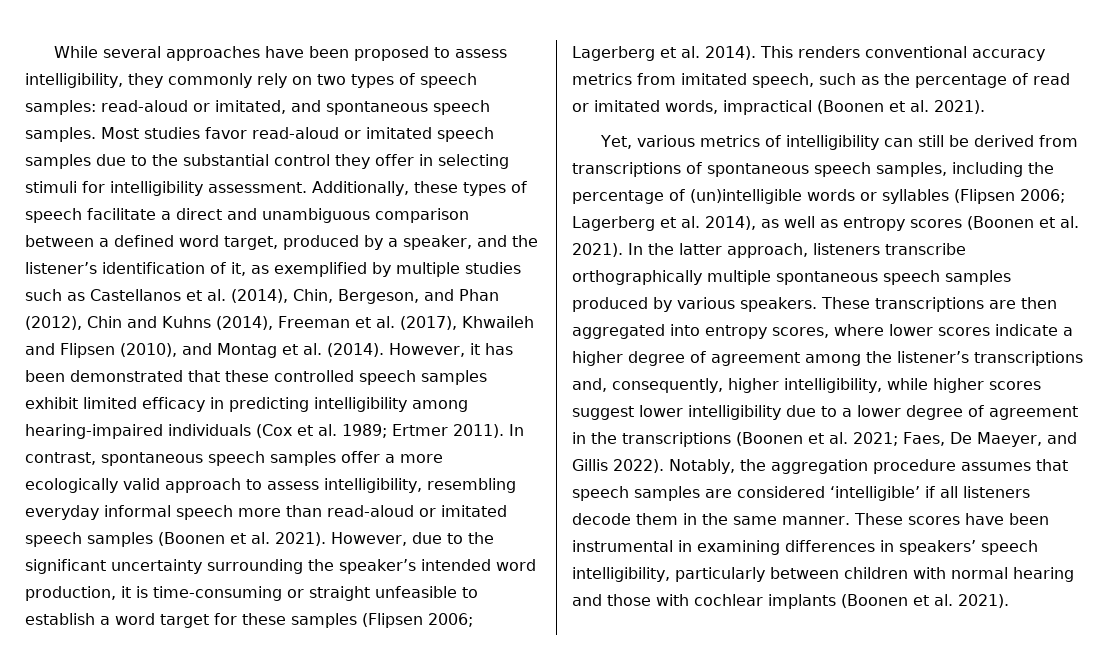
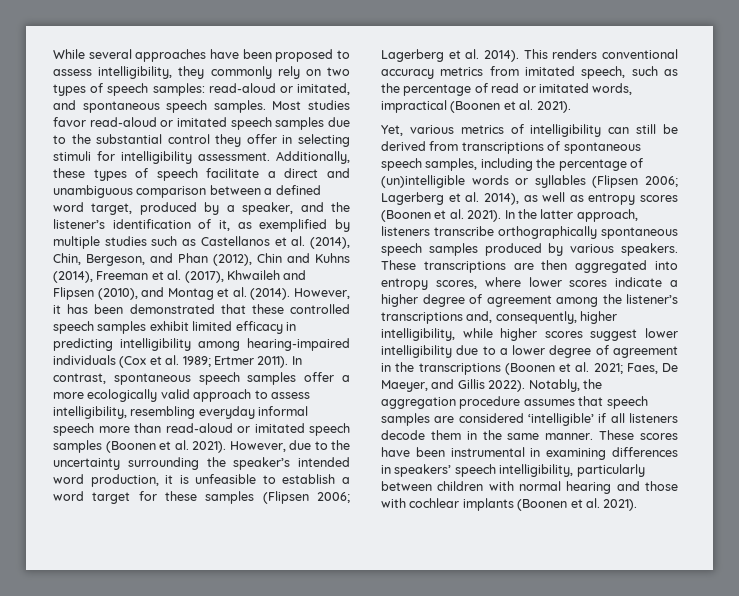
[25,559,106,574] significant -> (350, 445) none
[153,586,370,601] time-consuming or straight -> (189, 479) none
[707,270,771,285] multiple -> (597, 232) none

